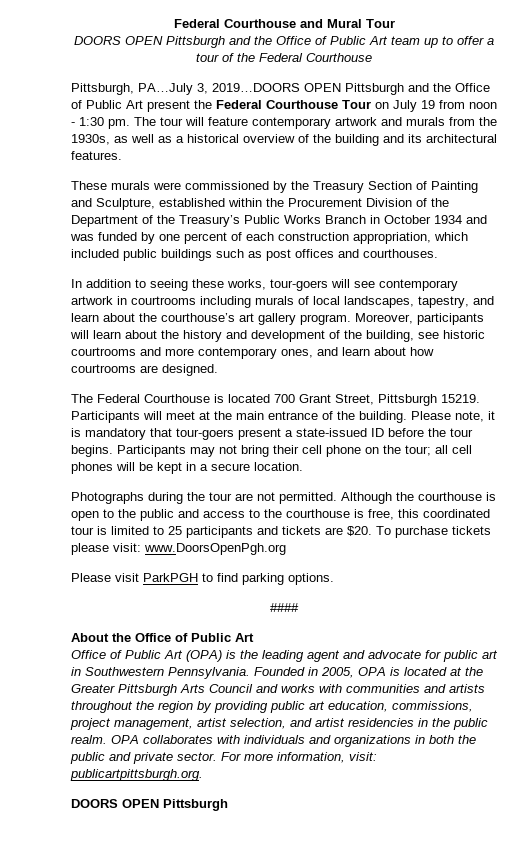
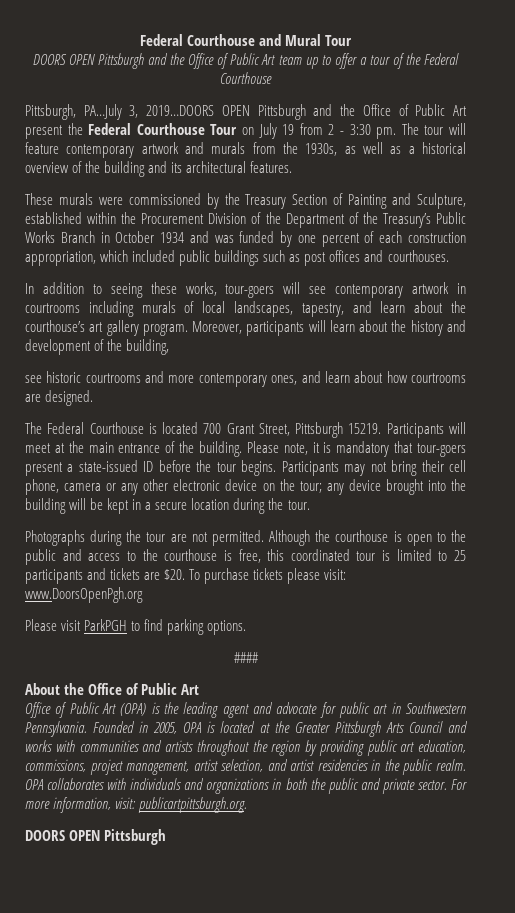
[469,102,497,109] [71,117,104,126] noon - 1:30 -> [328,124,371,135] 2 - 3:30
(414, 336) none -> (170, 347) //
[326,445,472,457] [71,462,113,474] phone on the tour; all cell phones -> [25,479,466,495] [25,498,66,514] phone, camera or any other electronic device on the tour; any device brought into the building
[254,462,303,471] location. -> [191,498,310,514] location during the tour.

